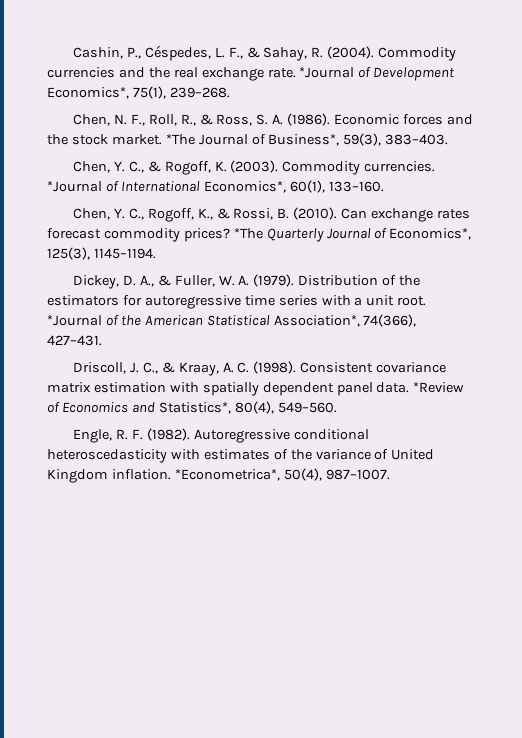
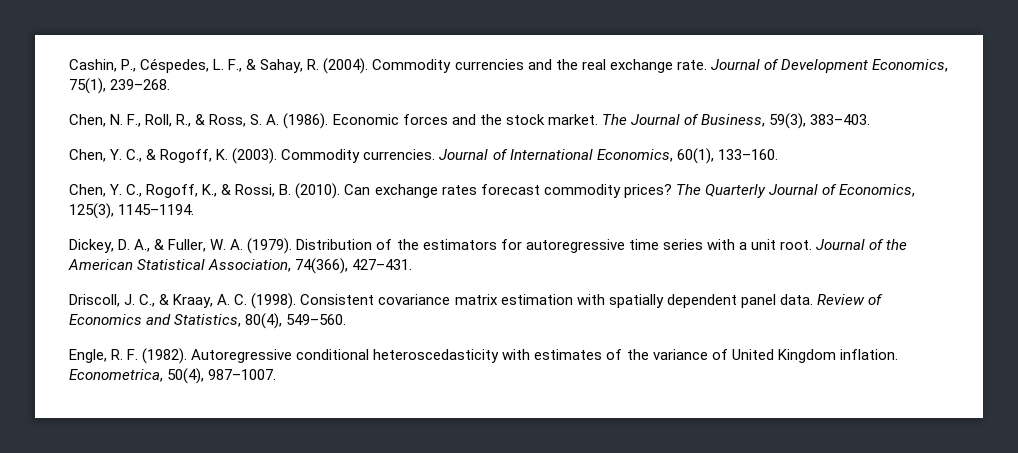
[299,67,355,78] *Journal -> [710,59,760,70] Journal
[47,87,129,99] Economics*, -> [871,59,948,72] Economics,
[165,134,340,146] *The Journal of Business*, -> [601,114,765,127] The Journal of Business,
[47,181,102,192] *Journal -> [439,149,489,160] Journal
[203,181,286,193] Economics*, -> [596,149,673,162] Economics,
[233,228,263,239] *The -> [675,184,701,195] The
[389,228,472,240] Economics*, -> [838,184,915,197] Economics,
[47,315,102,326] *Journal -> [815,239,865,250] Journal
[273,315,360,327] Association*, -> [208,259,292,272] Association,
[413,382,465,393] *Review -> [816,294,865,305] Review
[158,402,231,414] Statistics*, -> [174,314,242,327] Statistics,
[174,469,280,481] *Econometrica*, -> [69,369,163,382] Econometrica,

